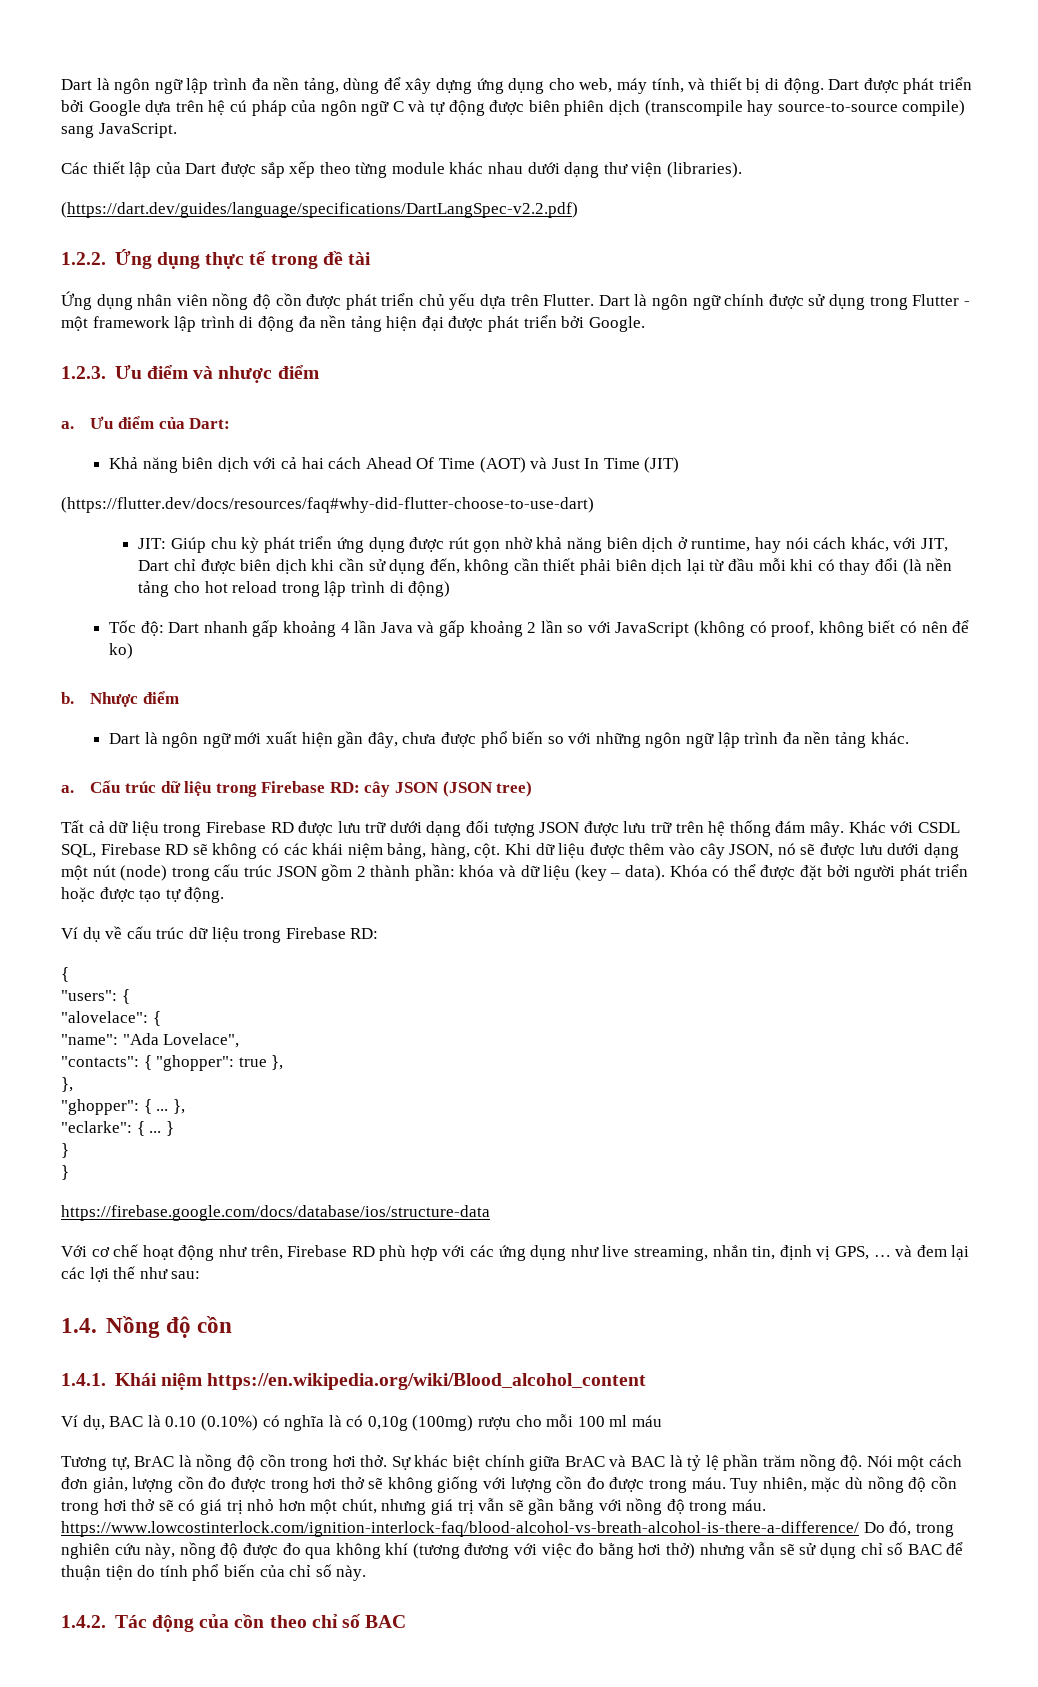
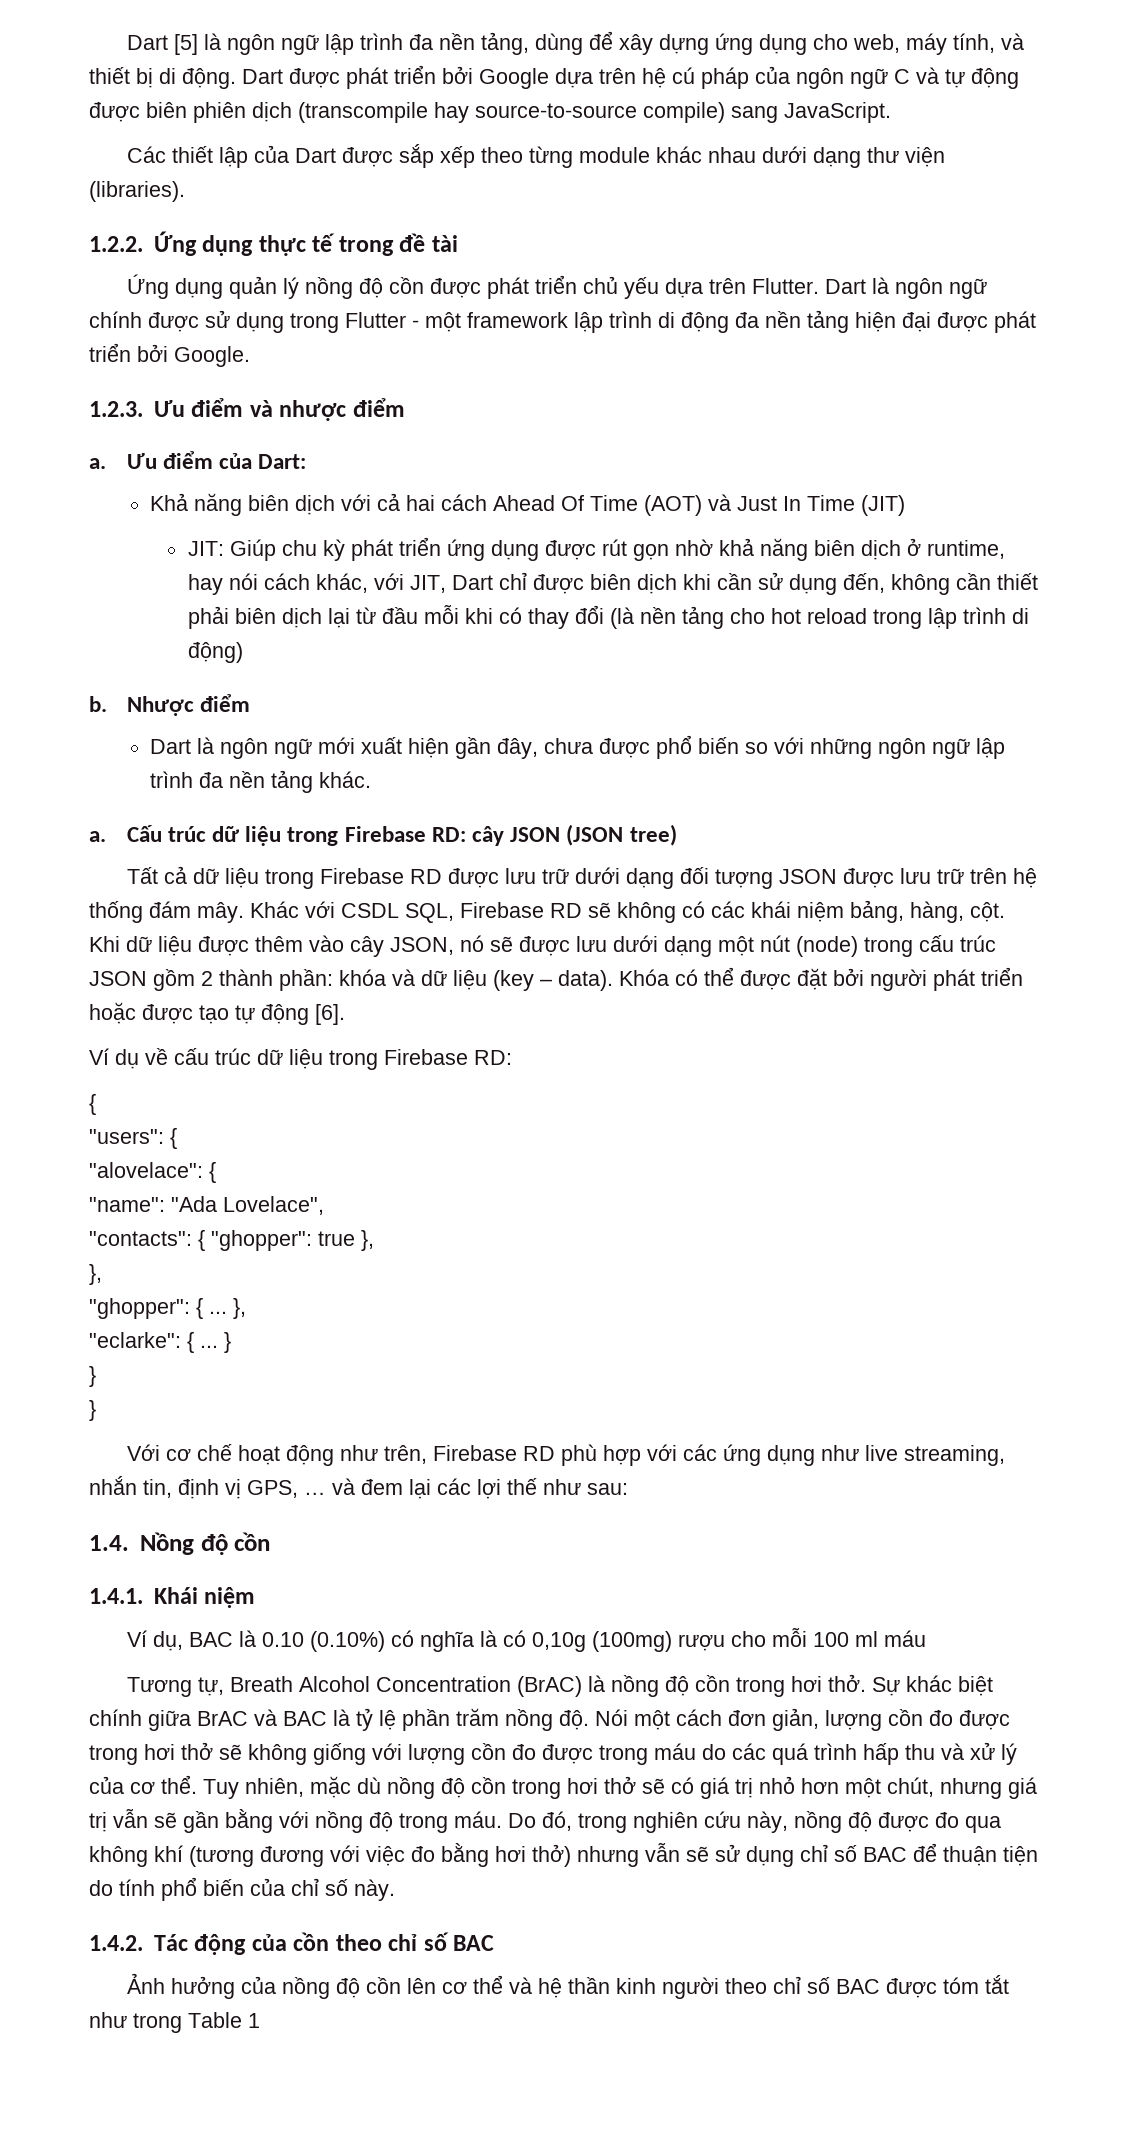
[61,79,92,90] Dart -> [127,34,199,55] Dart [5]
[61,202,578,218] // (https://dart.dev/guides/language/specifications/DartLangSpec-v2.2.pdf) -> (185, 191) none
[137,294,208,306] nhân viên -> [229,276,300,299] quản lý
[61,497,594,513] // (https://flutter.dev/docs/resources/faq#why-did-flutter-choose-to-use-dart) -> (906, 505) none
[109,620,970,637] [109,643,134,659] // Tốc độ: Dart nhanh gấp khoảng 4 lần Java và gấp khoảng 2 lần so với JavaScript (không có proof, không biết có nên để ko) -> (243, 652) none
[184,887,225,903] động. -> [261,1004,345,1025] động [6].
[61,1205,490,1221] // https://firebase.google.com/docs/database/ios/structure-data -> (96, 1410) none
[207,1373,647,1390] https://en.wikipedia.org/wiki/Blood_alcohol_content -> (256, 1597) none
[134,1456,175,1467] BrAC -> [230,1676,583,1697] Breath Alcohol Concentration (BrAC)
[691,1477,726,1489] máu. -> [654,1742,1017,1765] [89,1775,197,1794] máu do các quá trình hấp thu và xử lý của cơ thể.
[61,1521,859,1537] https://www.lowcostinterlock.com/ignition-interlock-faq/blood-alcohol-vs-breath-alcohol-is-there-a-difference/ -> (502, 1819) none
(407, 1621) none -> [127,1973,1010,1999] [89,2012,260,2033] // Ảnh hưởng của nồng độ cồn lên cơ thể và hệ thần kinh người theo chỉ số BAC được tóm tắt như trong Table 1

